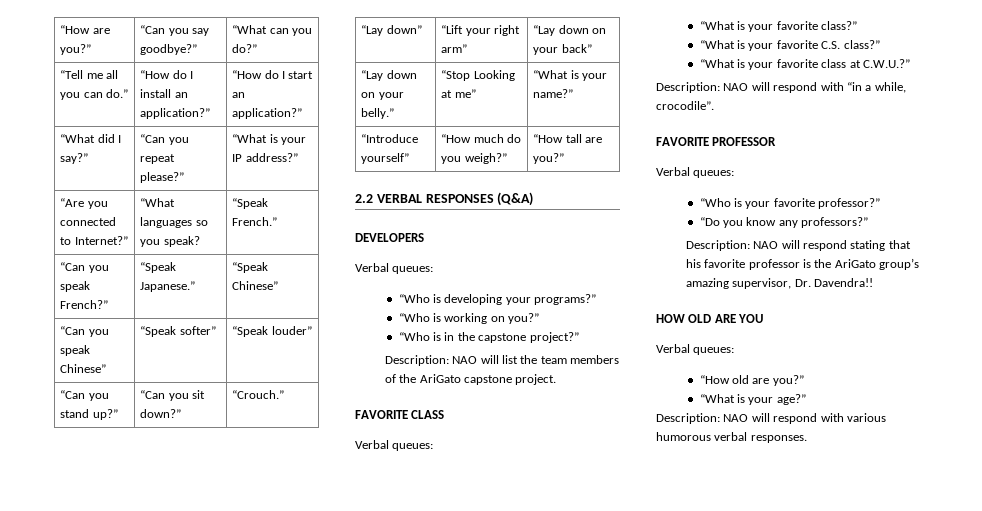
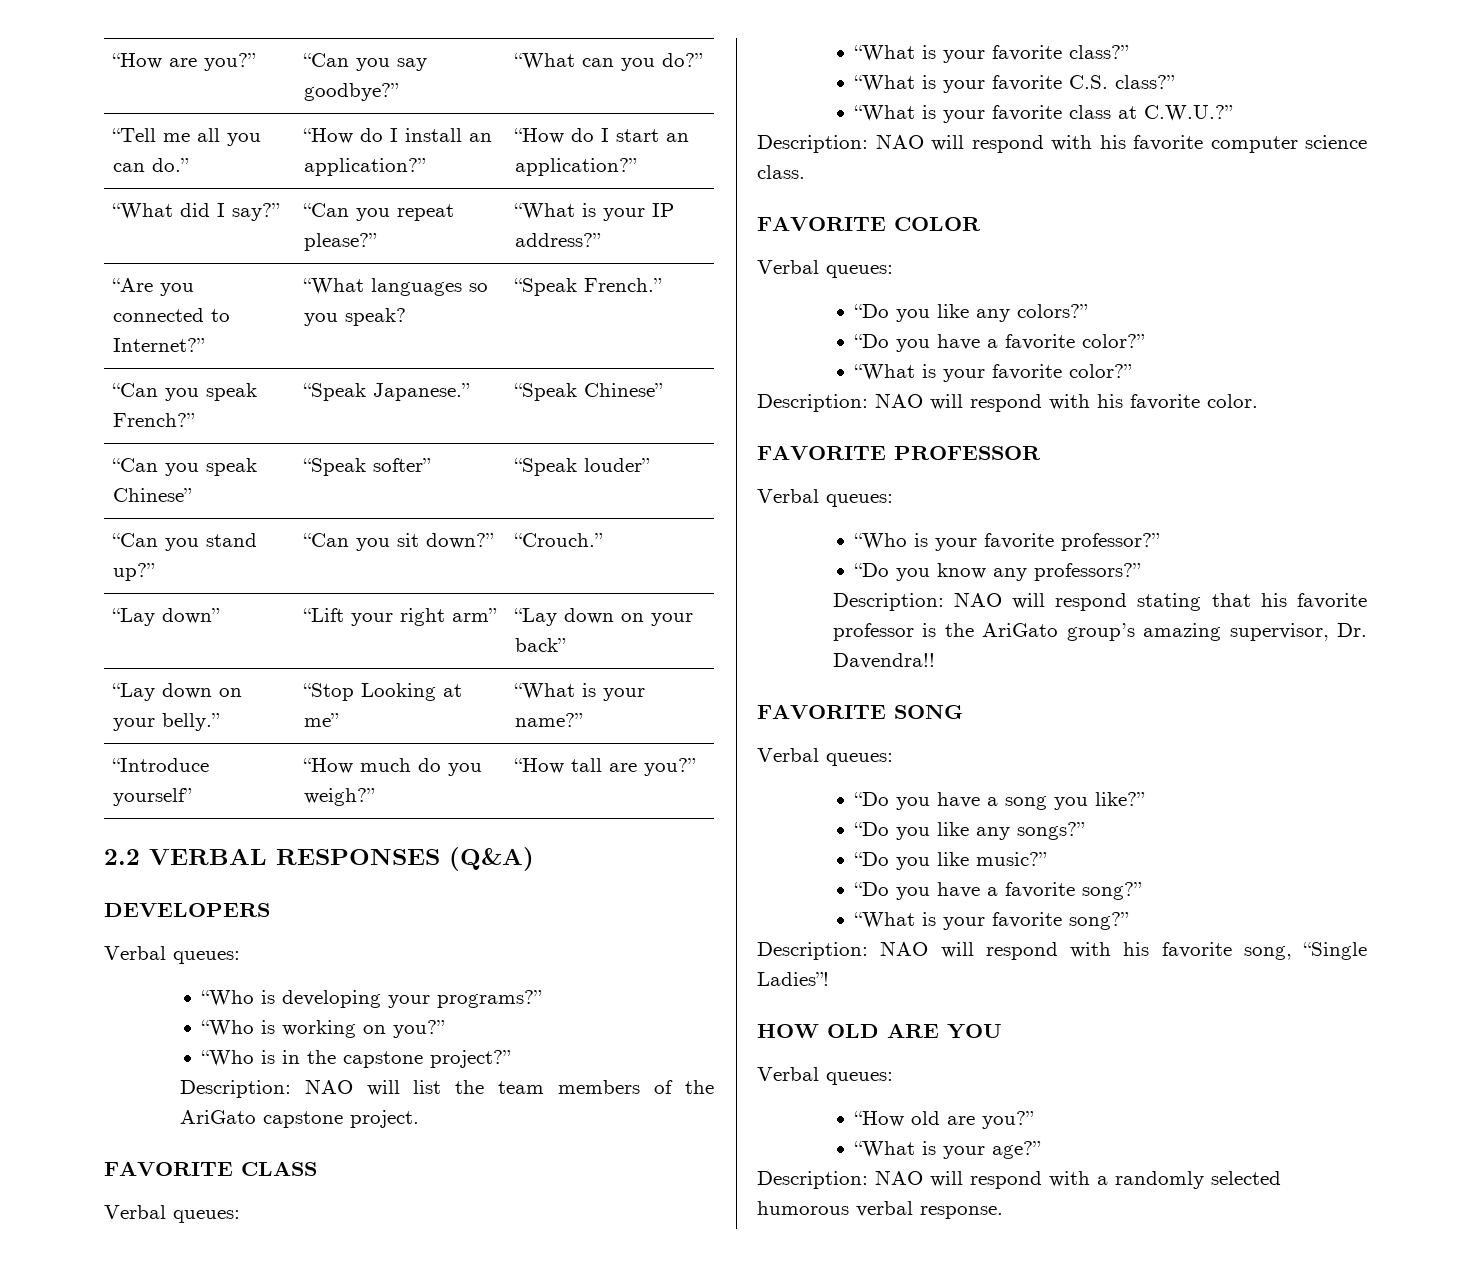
[846,82,906,93] [656,101,714,110] “in a while, crocodile”. -> [1099,135,1367,153] [757,165,805,179] [757,216,981,231] [757,260,893,278] [854,304,1089,322] [854,334,1146,352] [854,364,1133,382] [757,393,1258,412] his favorite computer science class. // FAVORITE COLOR // Verbal queues: // “Do you like any colors?” // “Do you have a favorite color?” // “What is your favorite color?” // Description: NAO will respond with his favorite color.
(874, 282) none -> [757,704,963,719] [757,748,893,766] [854,792,1146,810] [854,822,1086,840] [854,852,1048,870] [854,882,1143,900] [854,912,1130,930] [757,941,1367,960] [757,972,829,986] // FAVORITE SONG // Verbal queues: // “Do you have a song you like?” // “Do you like any songs?” // “Do you like music?” // “Do you have a favorite song?” // “What is your favorite song?” // Description: NAO will respond with his favorite song, “Single Ladies”!
[846,413,886,422] various -> [1097,1171,1281,1189] a randomly selected
[750,435,807,443] responses. -> [920,1206,1003,1219] response.

